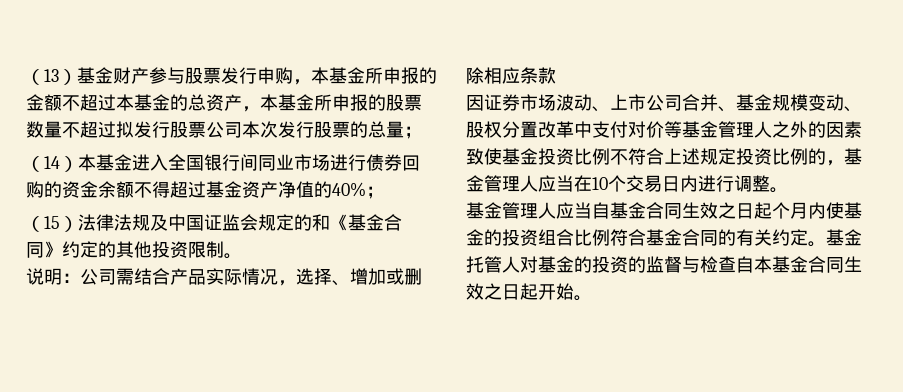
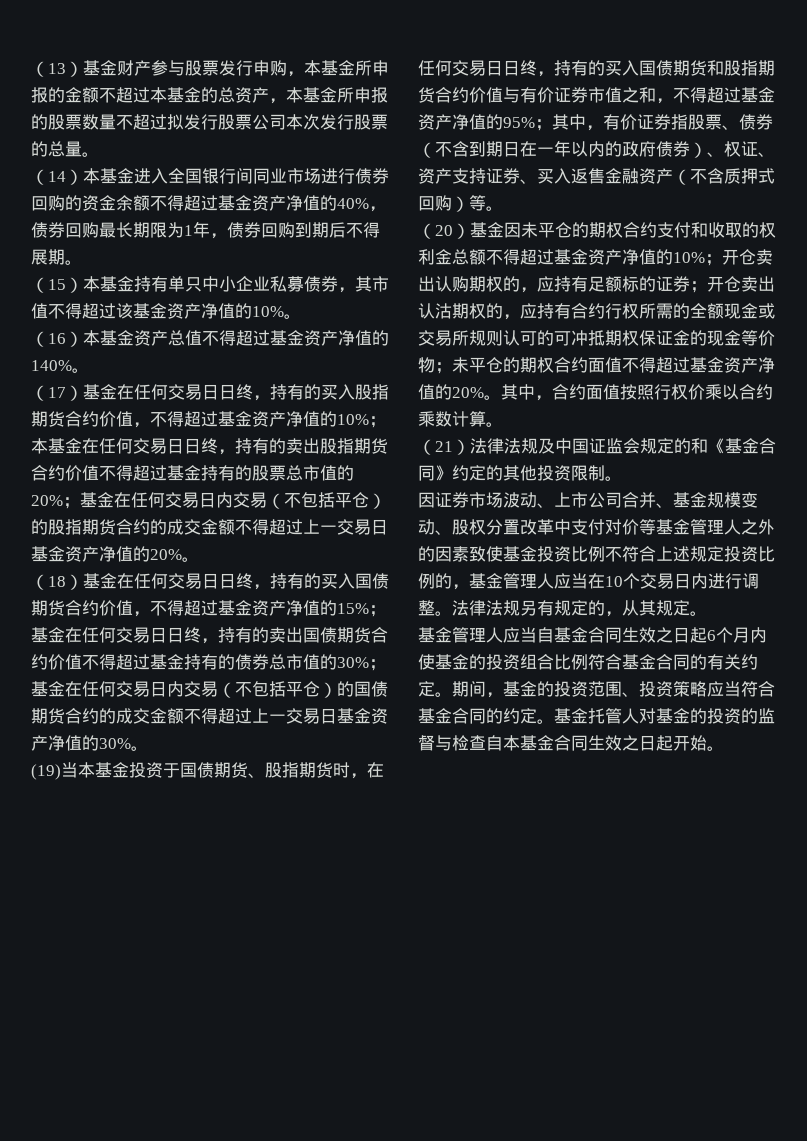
[404,126,422,139] ； -> [82,152,99,157] 。
[366,186,384,199] [26,216,60,232] ； // （15 -> [369,206,386,212] [31,221,380,239] [31,249,82,265] [31,276,389,293] [31,303,301,319] [31,330,389,347] [31,360,89,373] [31,384,389,401] [31,411,386,428] [31,438,388,455] [31,465,354,481] [31,492,386,509] [31,519,388,535] [31,546,199,562] [31,573,389,590] [31,600,386,617] [31,627,388,644] [31,654,386,671] [31,681,388,698] [31,708,388,724] [31,735,148,751] [31,762,384,780] [418,60,775,77] [418,87,775,104] [418,114,773,131] [418,140,775,158] [418,168,775,185] [418,195,503,212] [418,222,776,239] [418,249,773,266] [418,276,775,293] [418,303,775,320] [418,330,775,346] [418,357,775,374] [418,384,773,401] [418,411,503,427] [418,439,453,455] ，债券回购最长期限为1年，债券回购到期后不得展期。 // （15）本基金持有单只中小企业私募债券，其市值不得超过该基金资产净值的10%。 // （16）本基金资产总值不得超过基金资产净值的140%。 // （17）基金在任何交易日日终，持有的买入股指期货合约价值，不得超过基金资产净值的10%；本基金在任何交易日日终，持有的卖出股指期货合约价值不得超过基金持有的股票总市值的20%；基金在任何交易日内交易（不包括平仓）的股指期货合约的成交金额不得超过上一交易日基金资产净值的20%。 // （18）基金在任何交易日日终，持有的买入国债期货合约价值，不得超过基金资产净值的15%；基金在任何交易日日终，持有的卖出国债期货合约价值不得超过基金持有的债券总市值的30%；基金在任何交易日内交易（不包括平仓）的国债期货合约的成交金额不得超过上一交易日基金资产净值的30%。 // (19)当本基金投资于国债期货、股指期货时，在任何交易日日终，持有的买入国债期货和股指期货合约价值与有价证券市值之和，不得超过基金资产净值的95%；其中，有价证券指股票、债券（不含到期日在一年以内的政府债券）、权证、资产支持证券、买入返售金融资产（不含质押式回购）等。 // （20）基金因未平仓的期权合约支付和收取的权利金总额不得超过基金资产净值的10%；开仓卖出认购期权的，应持有足额标的证券；开仓卖出认沽期权的，应持有合约行权所需的全额现金或交易所规则认可的可冲抵期权保证金的现金等价物；未平仓的期权合约面值不得超过基金资产净值的20%。其中，合约面值按照行权价乘以合约乘数计算。 // （21
[26,268,422,286] [466,67,556,84] // 说明：公司需结合产品实际情况，选择、增加或删除相应条款 -> (622, 478) none
(788, 190) none -> [452,600,707,617] 法律法规另有规定的，从其规定。
(772, 210) none -> [707,630,716,641] 6
(826, 244) none -> [452,681,775,698] [418,708,554,724] 期间，基金的投资范围、投资策略应当符合基金合同的约定。

